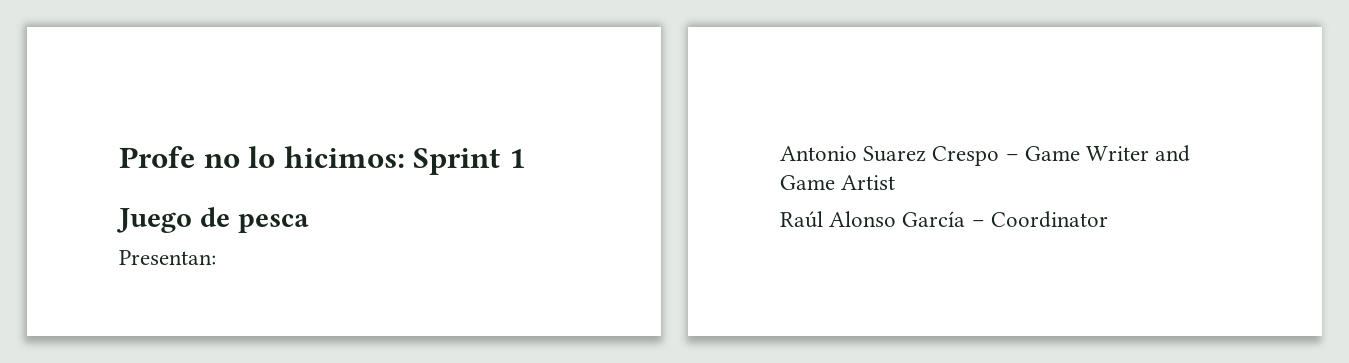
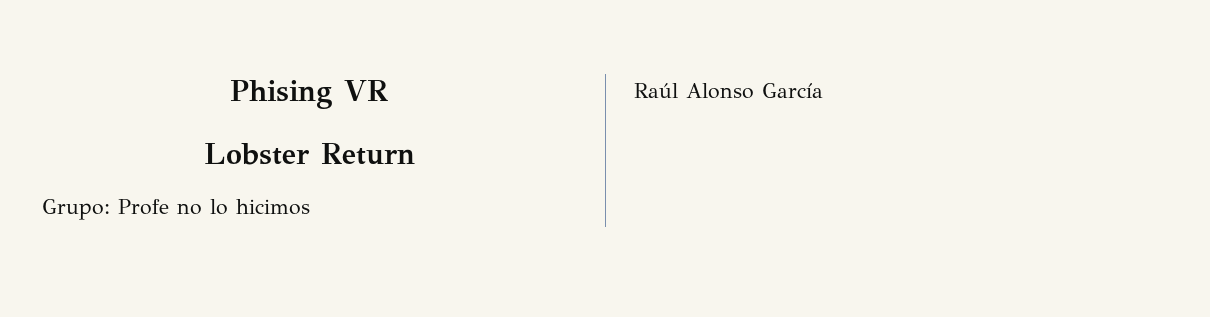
[119,146,525,175] [116,207,309,233] [119,250,216,265] [780,145,1191,166] [780,175,896,190] Profe no lo hicimos: Sprint 1 // Juego de pesca // Presentan: // Antonio Suarez Crespo – Game Writer and Game Artist -> [230,80,388,109] [203,143,415,165] [42,199,310,220] Phising VR // Lobster Return // Grupo: Profe no lo hicimos
[971,211,1108,228] – Coordinator -> (823, 90) none

